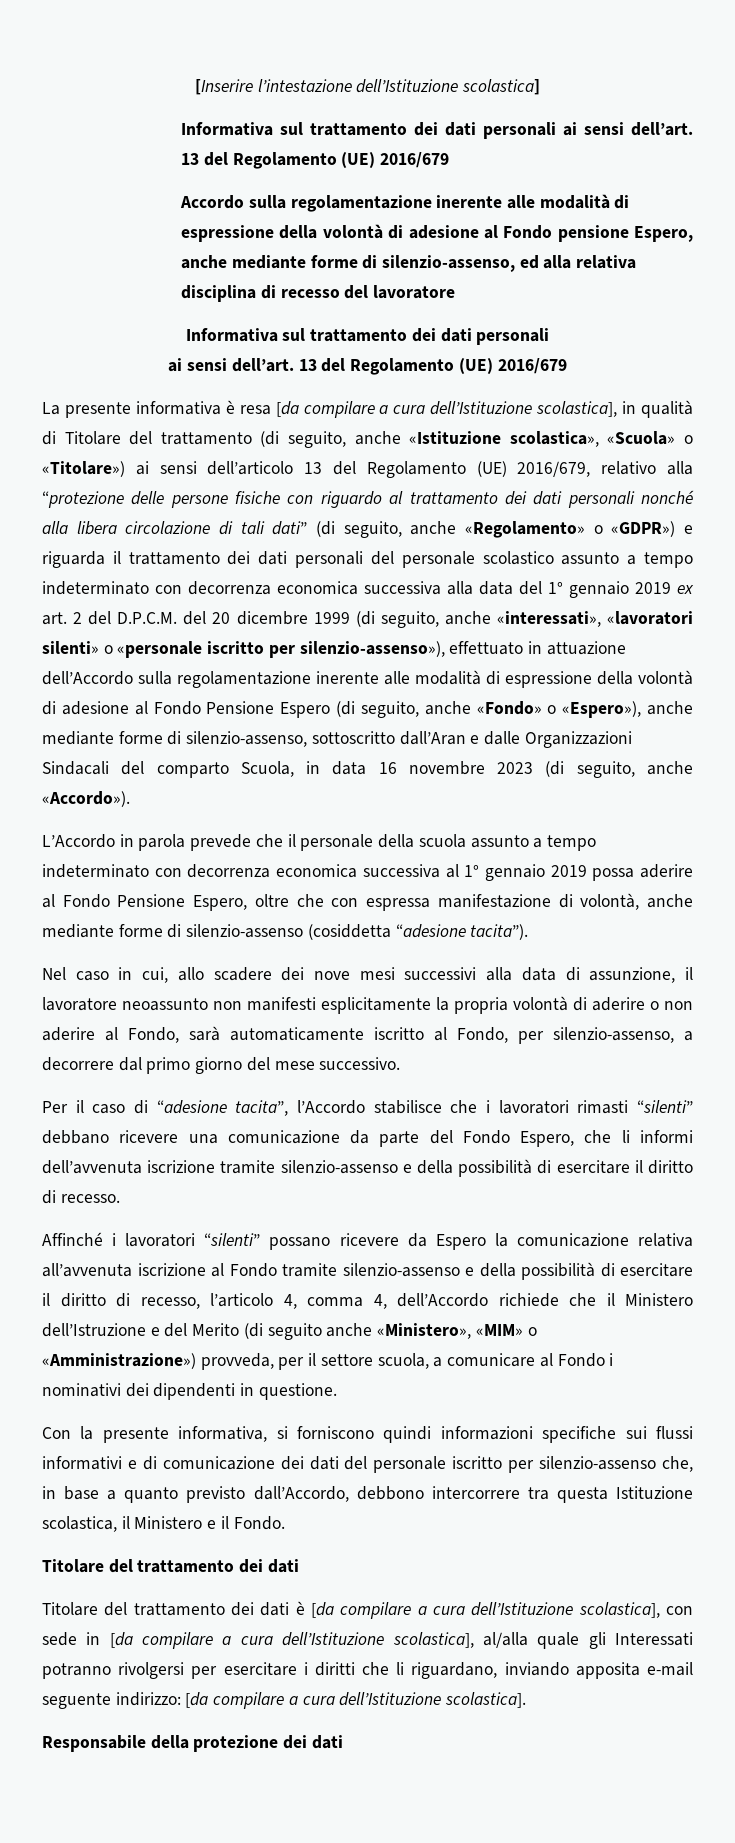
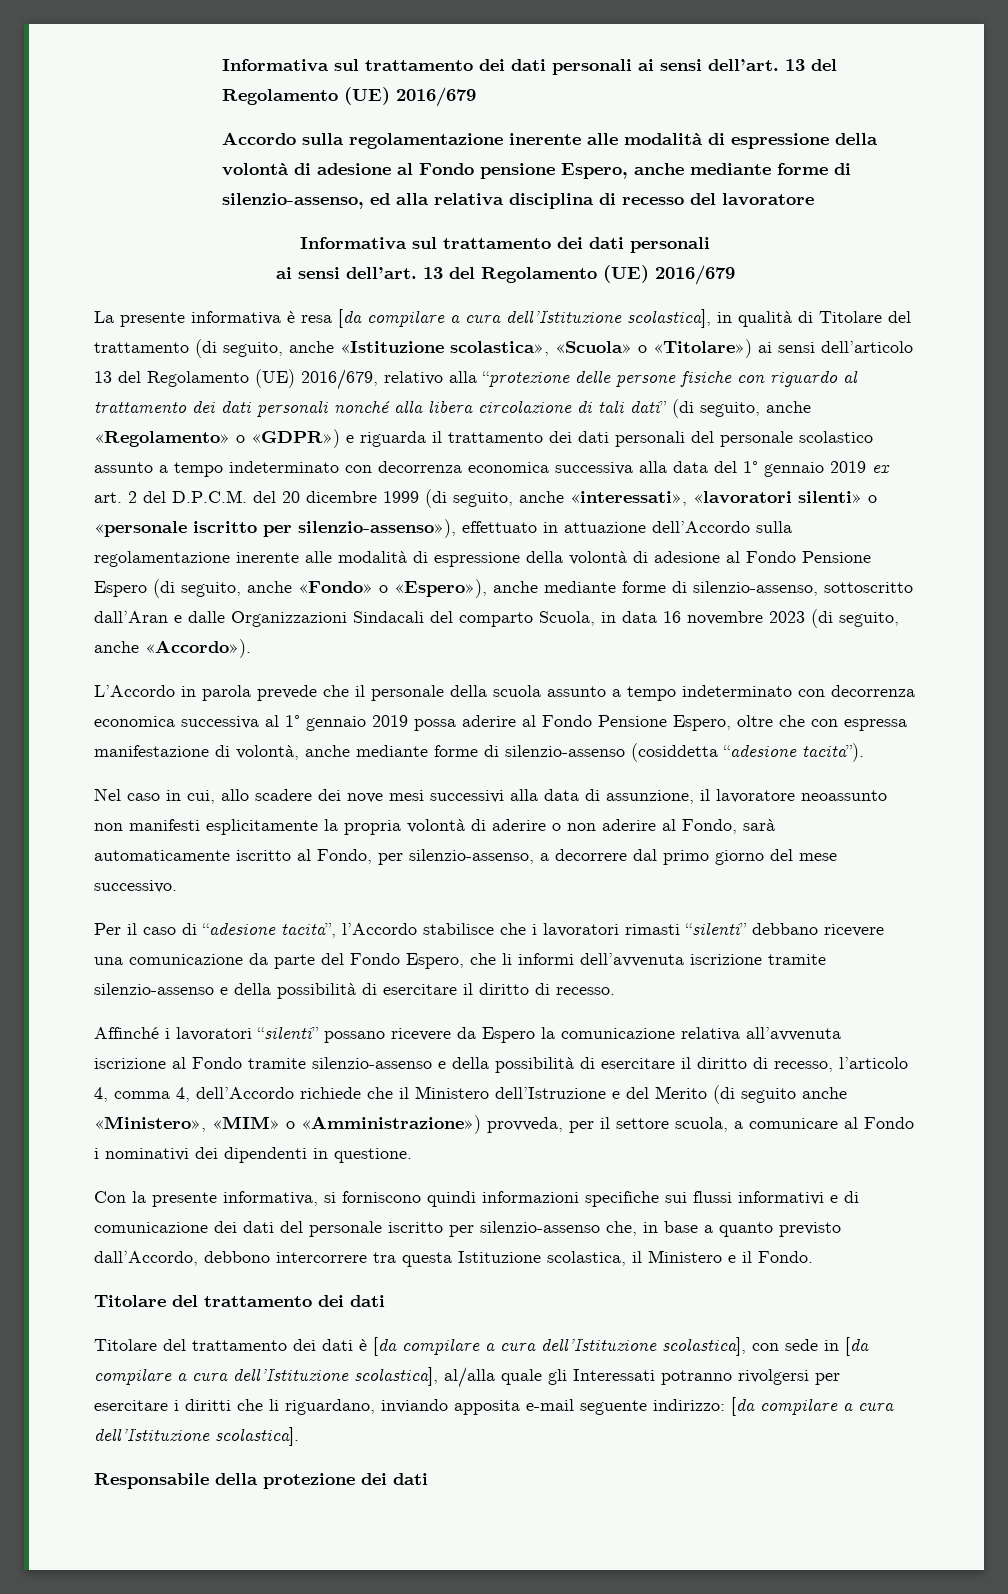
[194,79,541,95] [Inserire l’intestazione dell’Istituzione scolastica] // -> (222, 65) none

